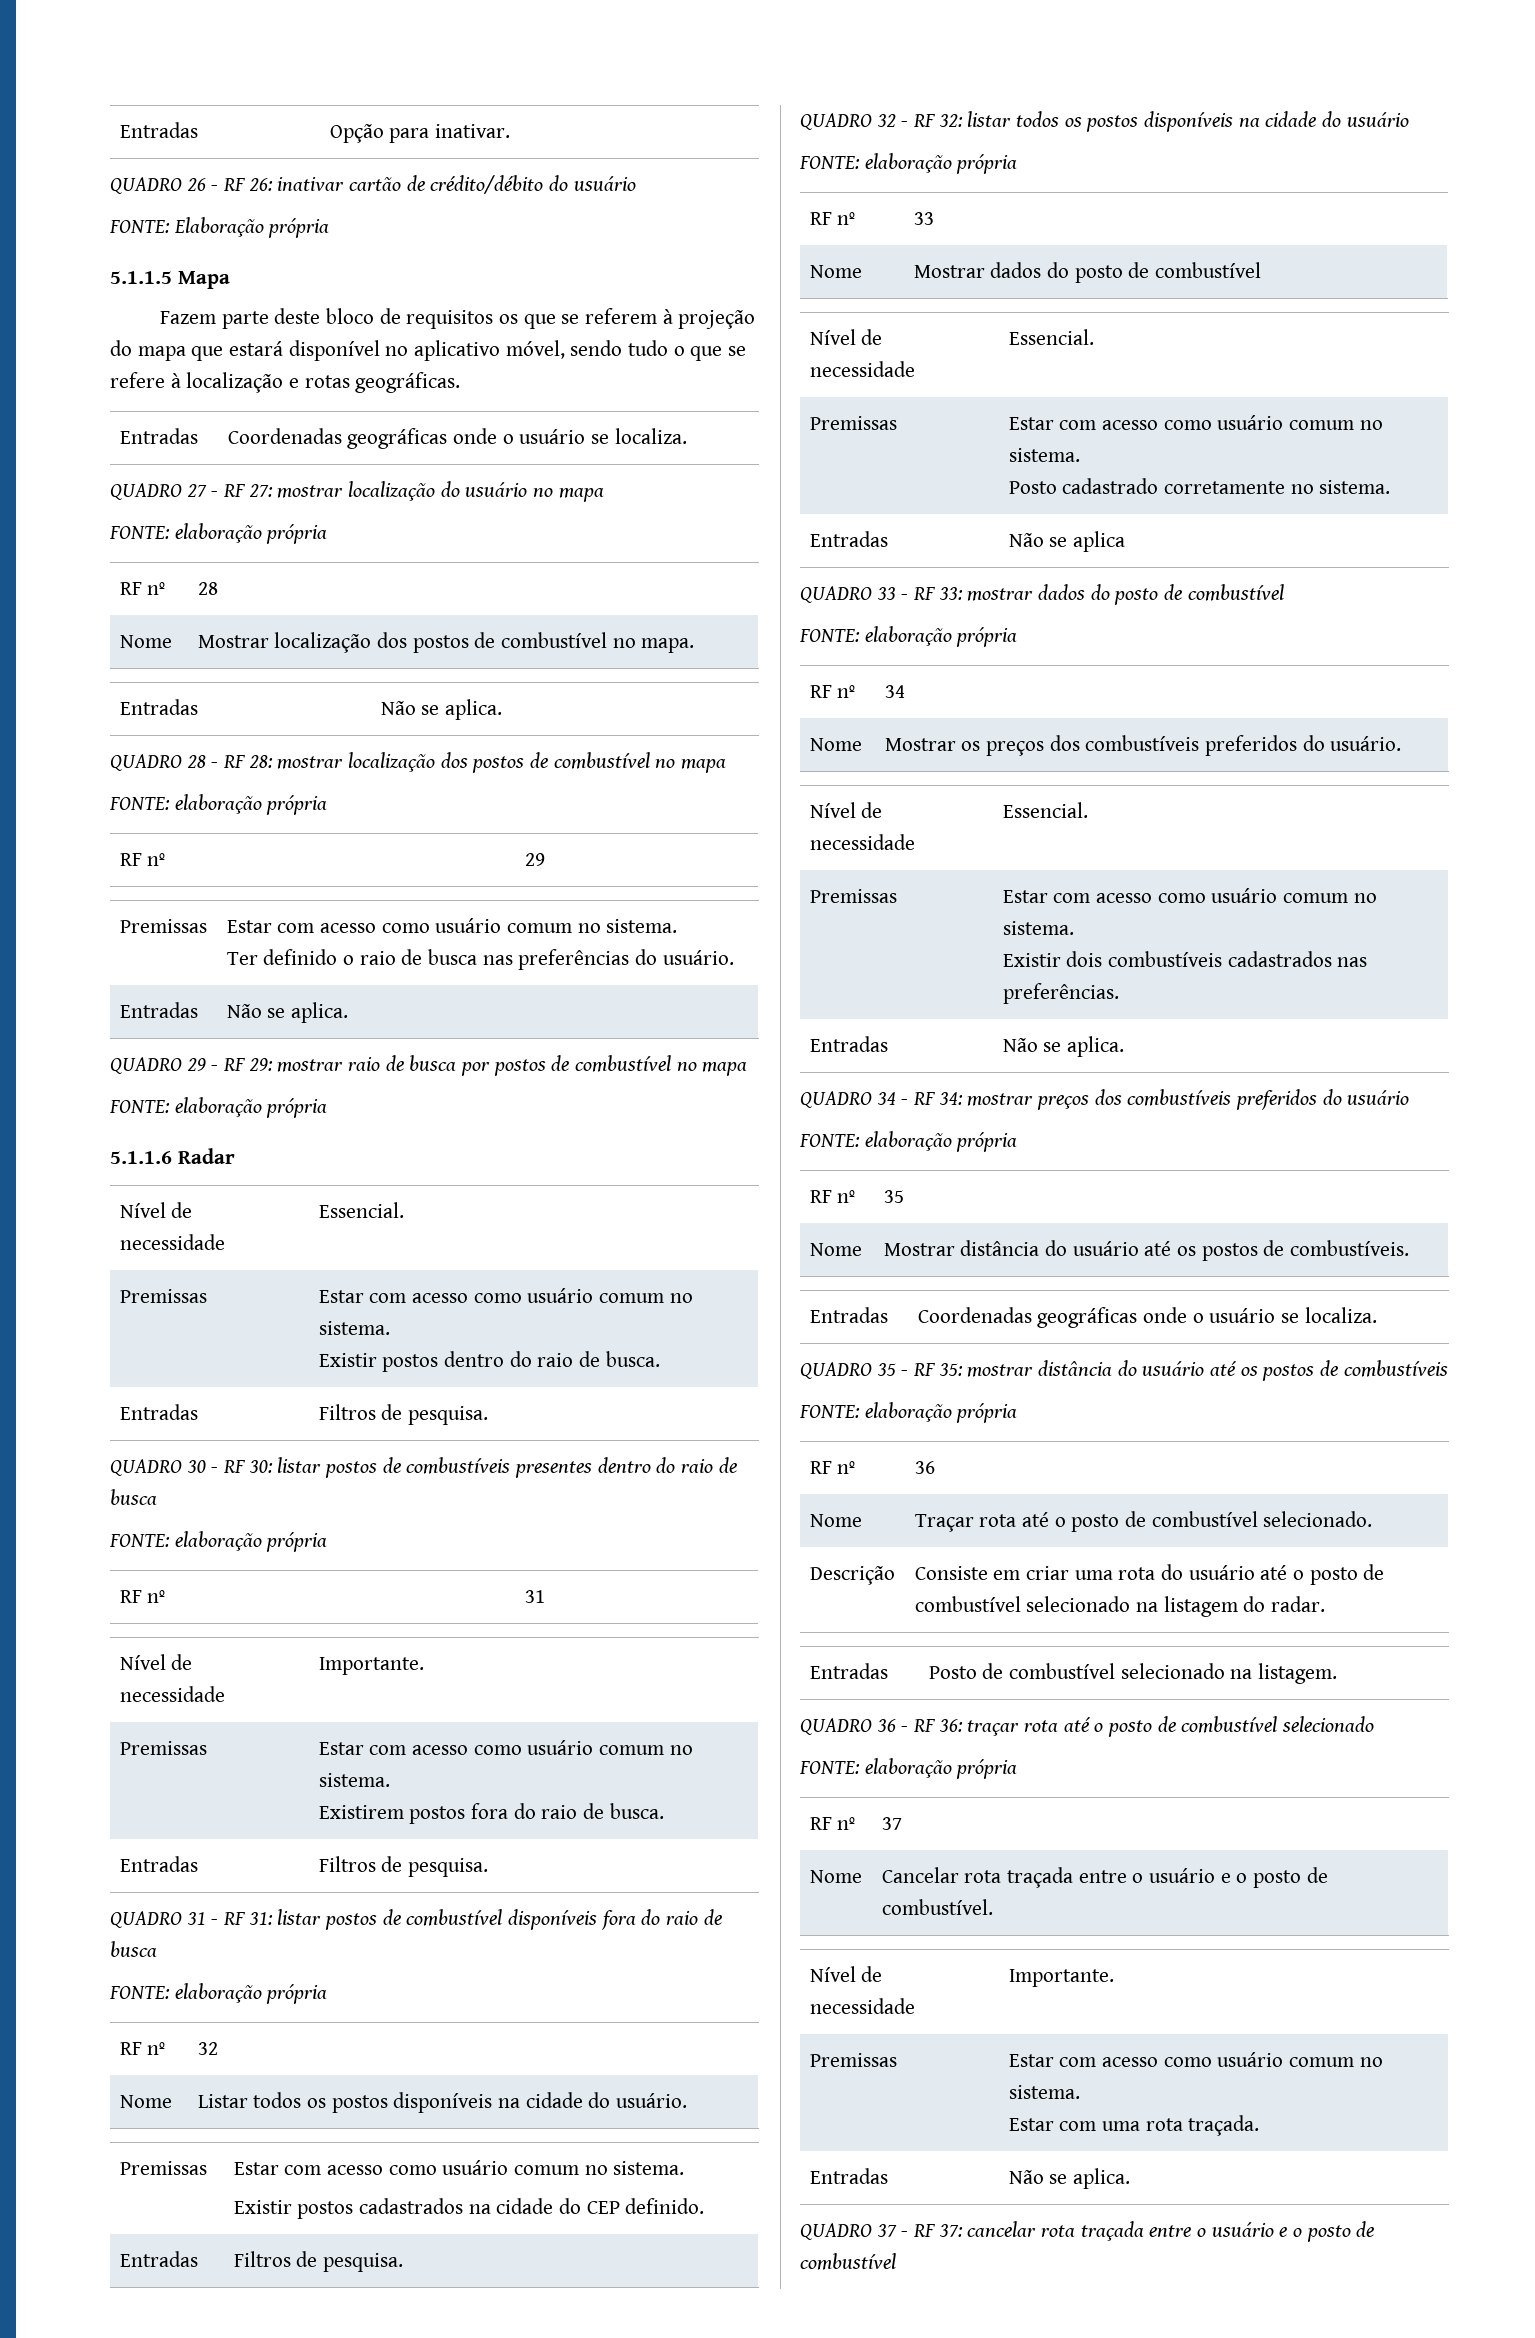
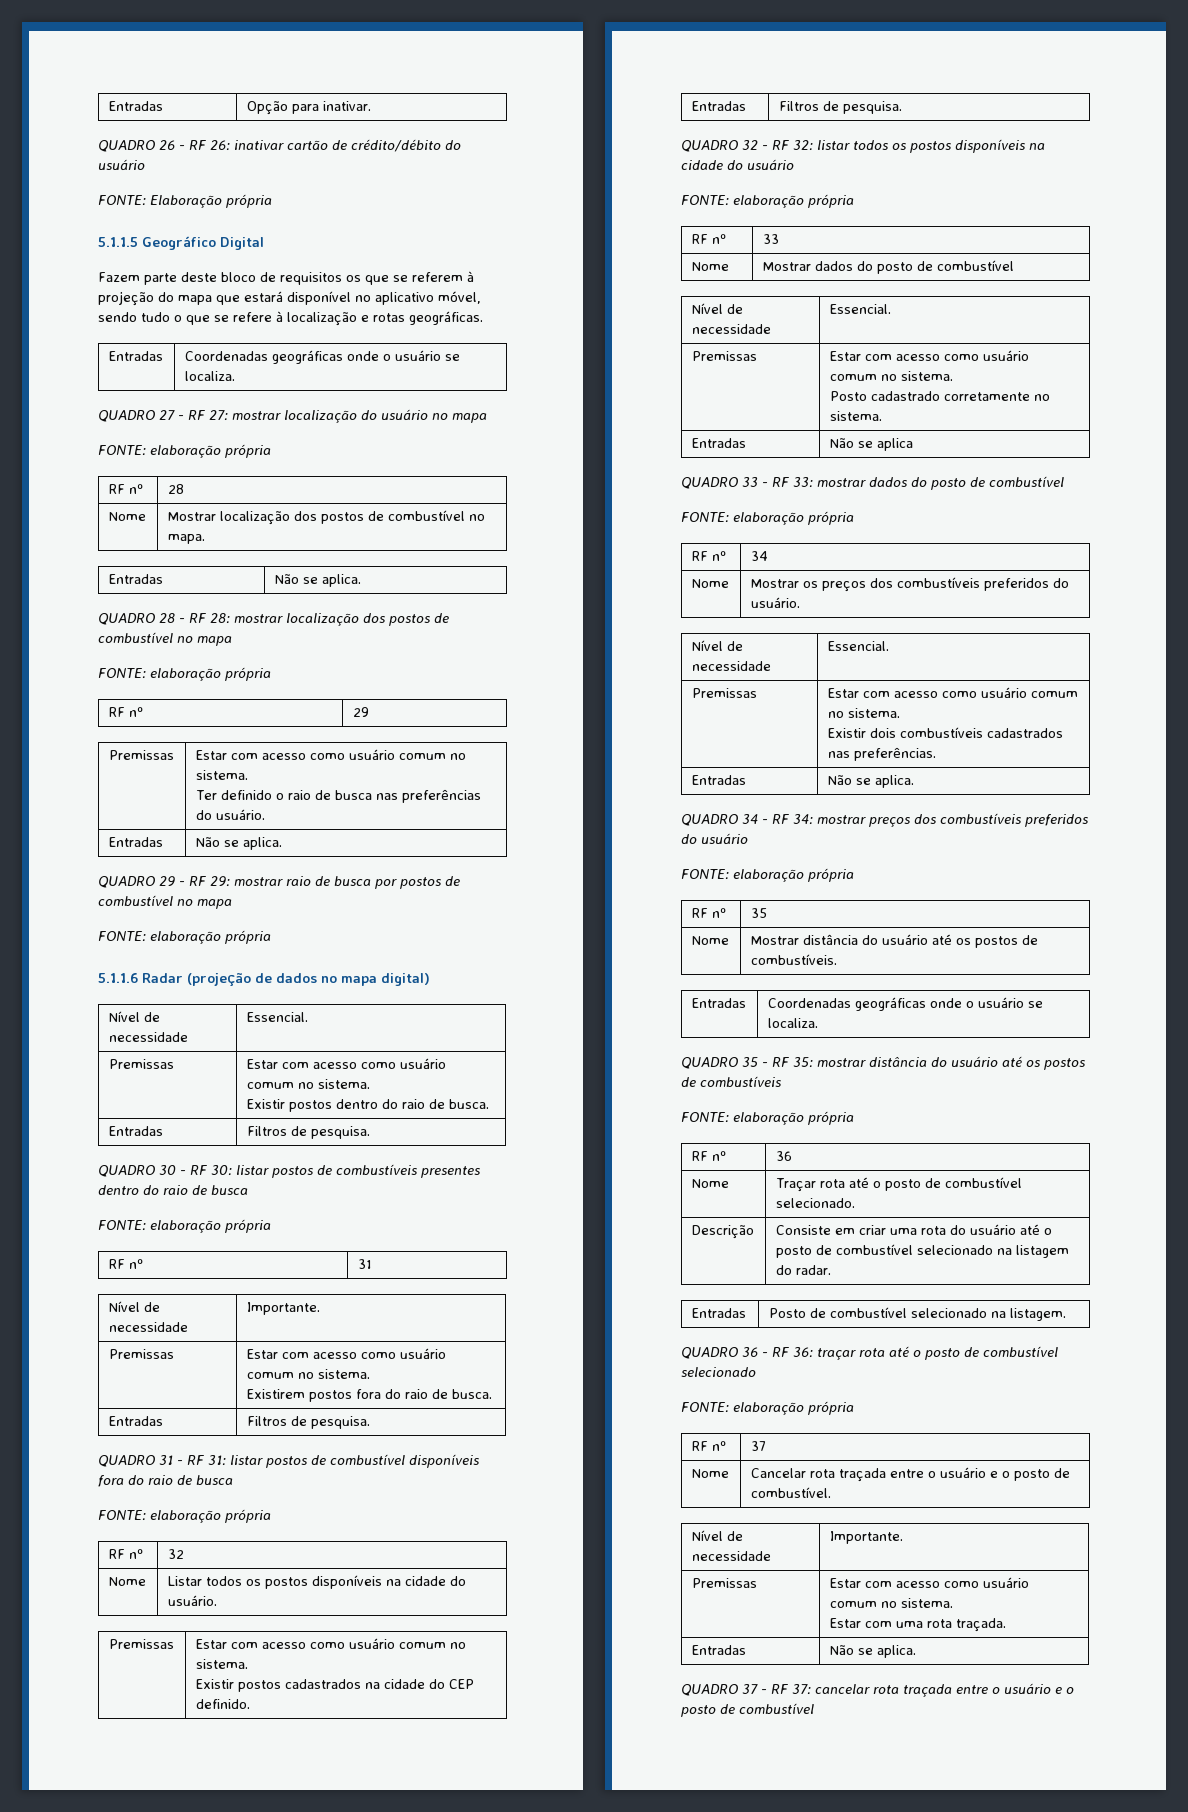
[177,271,230,289] Mapa -> [142,236,264,250] Geográfico Digital
(235, 1156) none -> [187,973,430,986] (projeção de dados no mapa digital)

